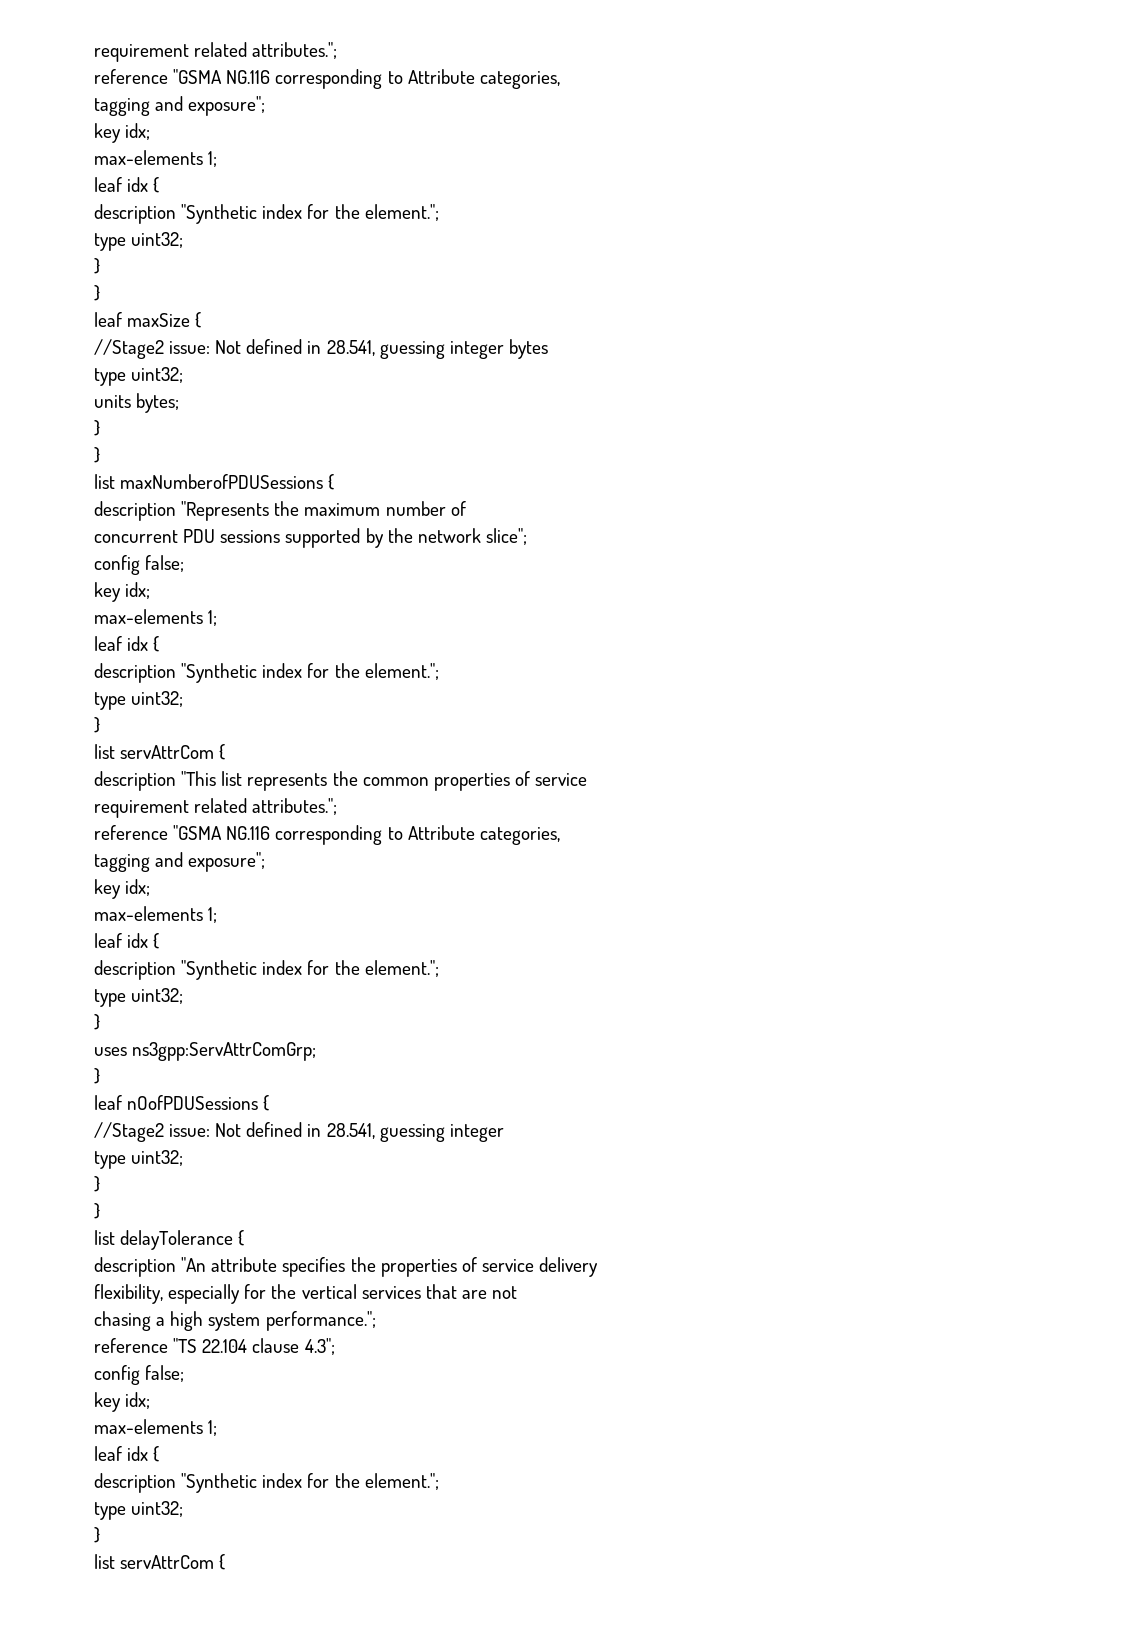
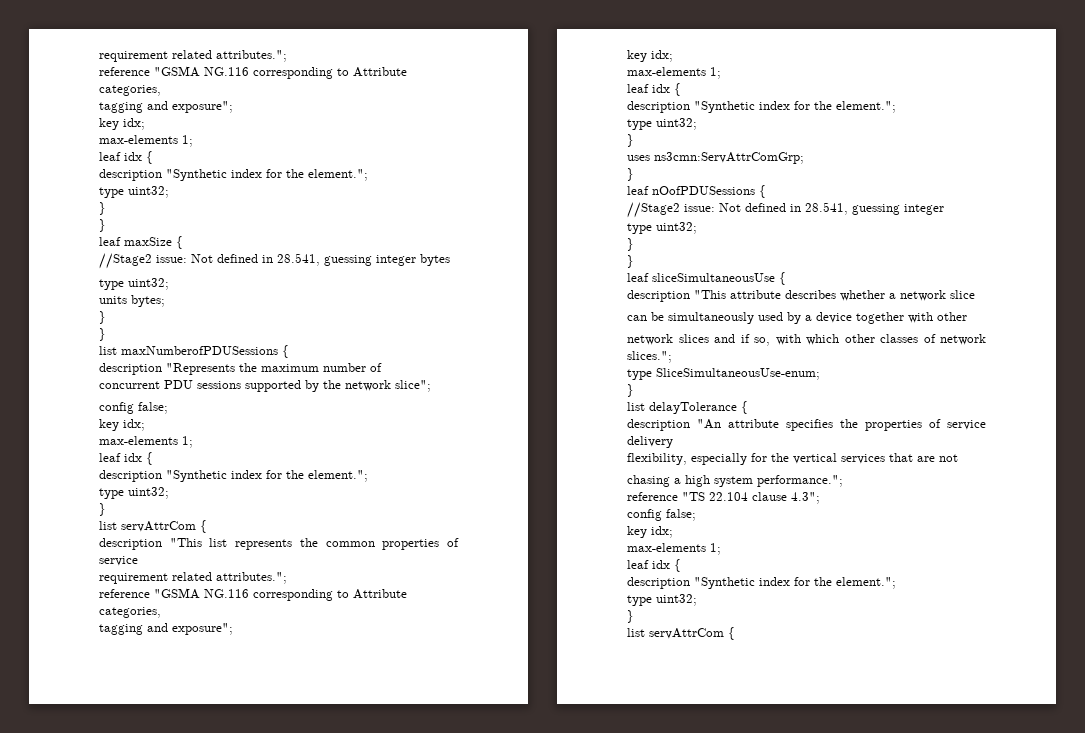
[132,1042,317,1061] ns3gpp:ServAttrComGrp; -> [654,152,804,164] ns3cmn:ServAttrComGrp;
(100, 1211) none -> [627,272,786,285] [627,290,975,302] [627,312,967,324] [627,334,986,346] [627,351,672,363] [627,368,820,380] [627,384,634,397] // leaf sliceSimultaneousUse { // description "This attribute describes whether a network slice // can be simultaneously used by a device together with other // network slices and if so, with which other classes of network slices."; // type SliceSimultaneousUse-enum; // }

